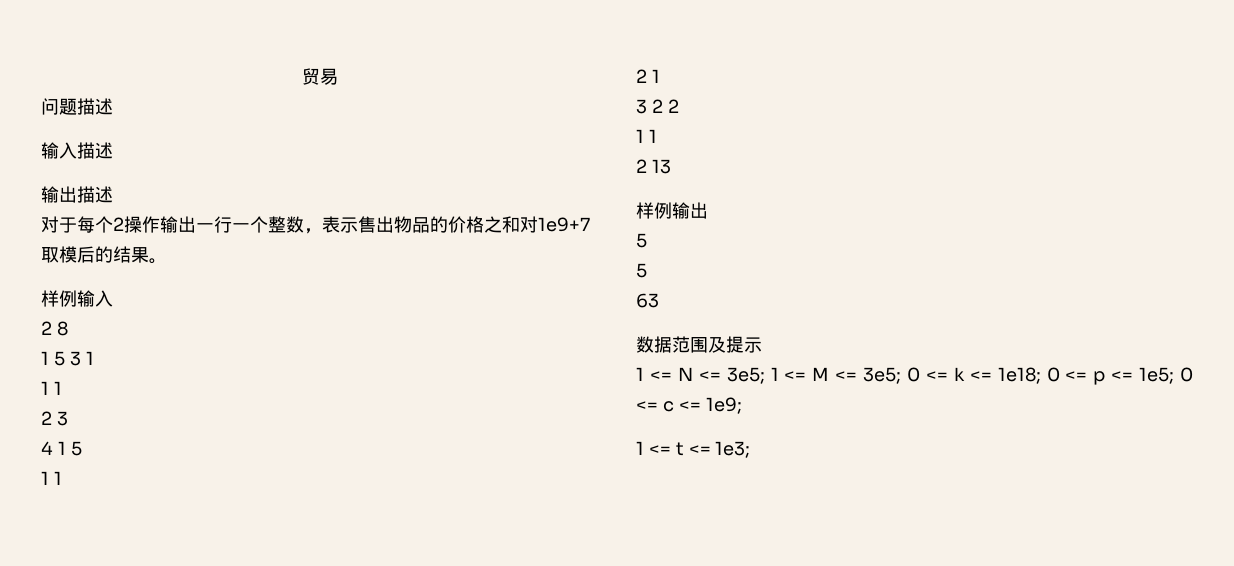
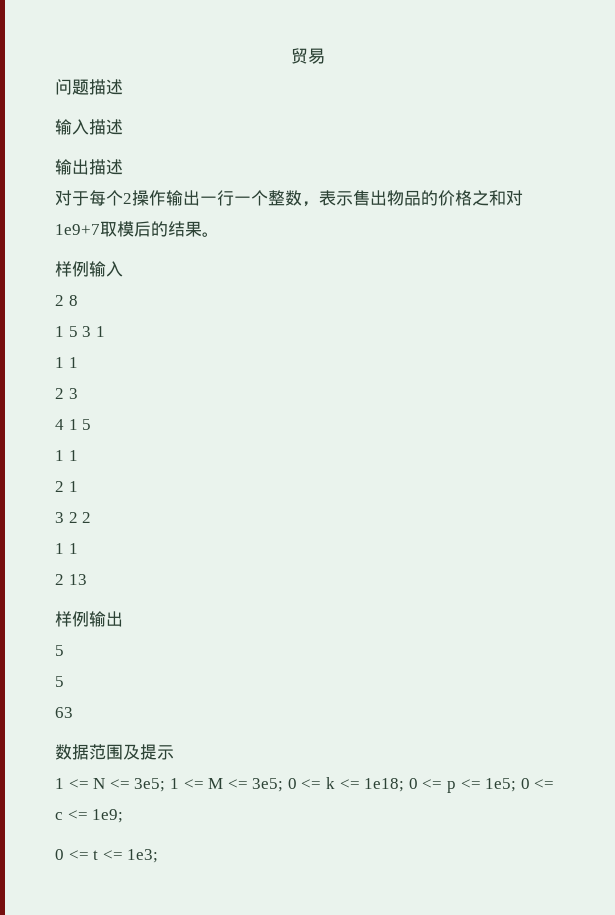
[636,441,644,455] 1 -> [55,849,64,860] 0

